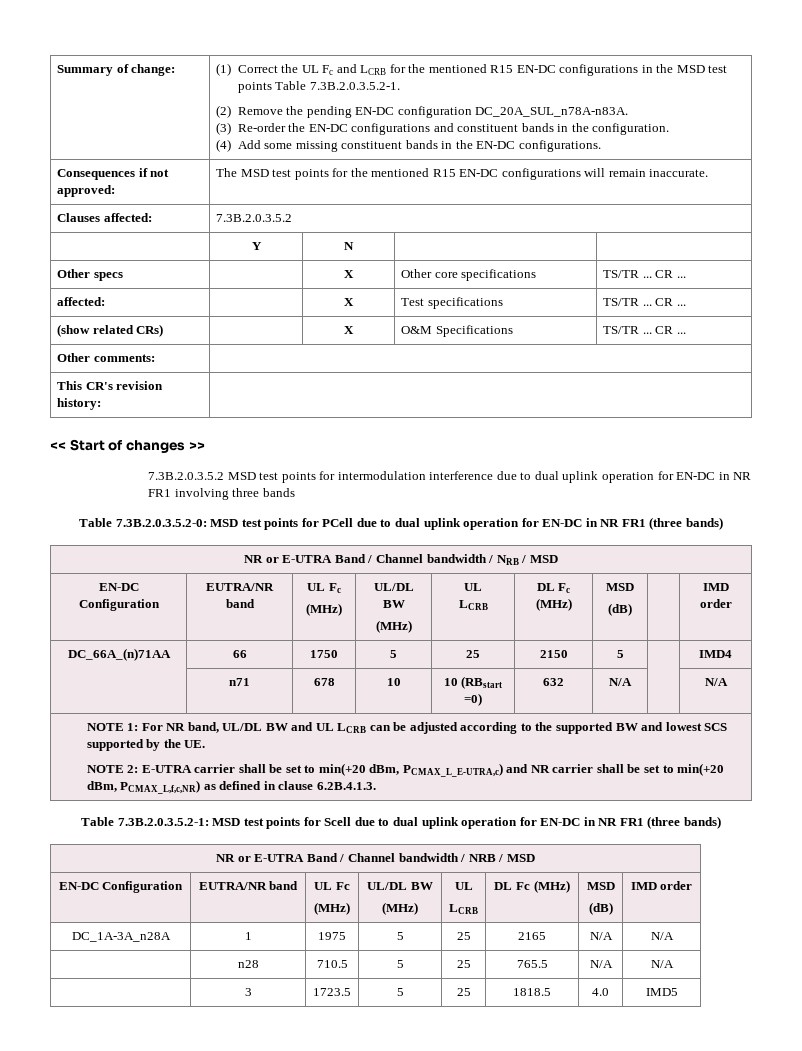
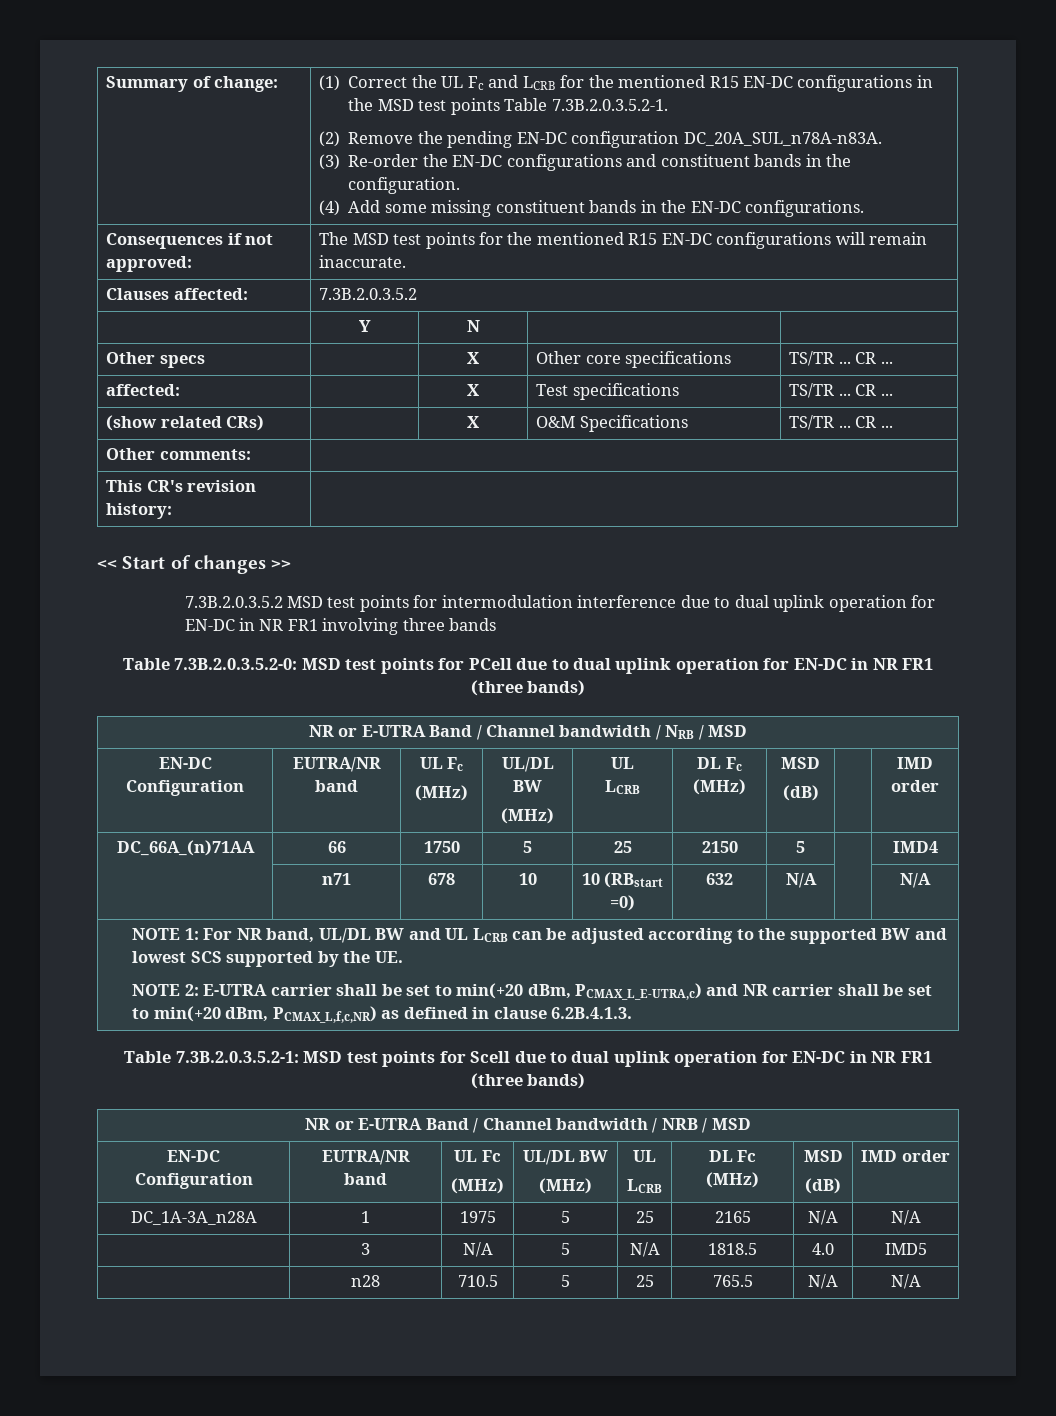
(674, 936) none -> [361,1243,370,1255] [462,1242,493,1257] [561,1243,570,1255] [629,1242,660,1257] [708,1243,757,1255] [812,1243,834,1255] [884,1243,927,1255] // | 3 | N/A | 5 | N/A | 1818.5 | 4.0 | IMD5
[244,988,252,996] [313,988,351,996] [396,988,404,996] [456,988,471,996] [513,988,551,996] [592,988,609,996] [645,988,678,996] // | 3 | 1723.5 | 5 | 25 | 1818.5 | 4.0 | IMD5 -> (921, 1281) none

